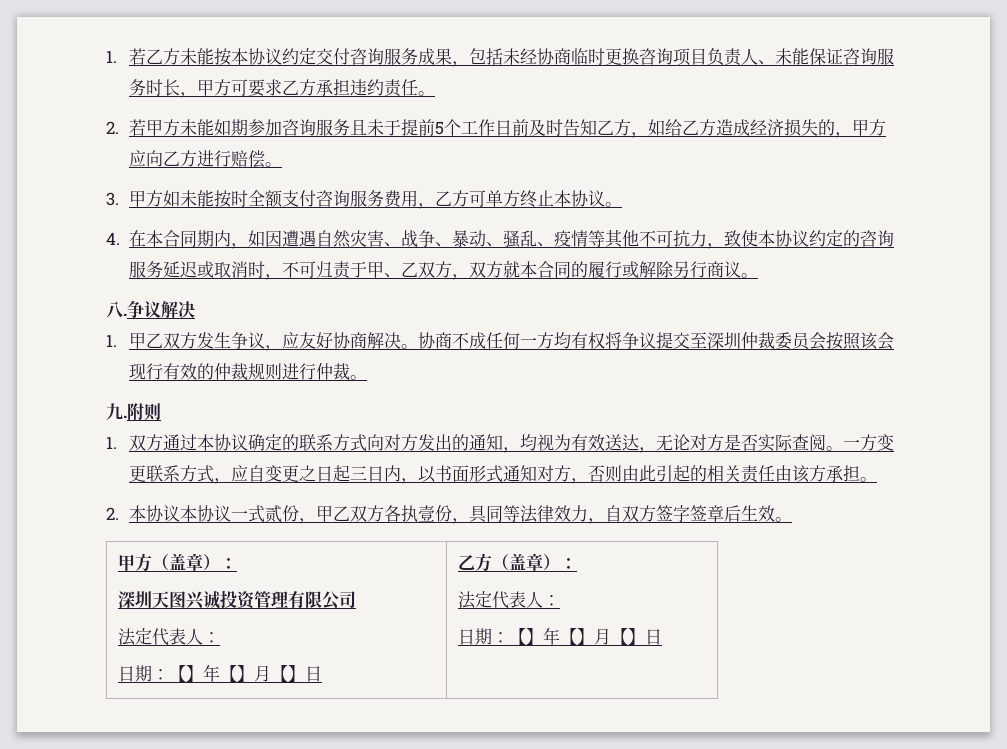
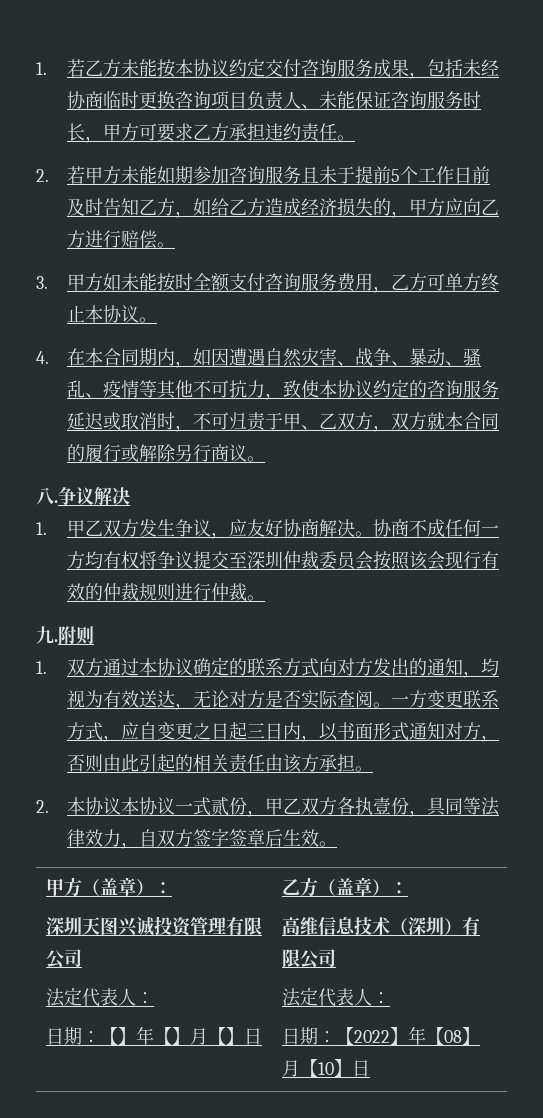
[458,591,561,609] [458,627,629,645] // 法定代表人： // 日期：【】年【】月【 -> [281,916,480,935] [281,949,336,969] [281,987,390,1007] [281,1026,480,1045] [281,1059,334,1077] // 高维信息技术（深圳）有限公司 // 法定代表人： // 日期：【2022】年【08】月【10

